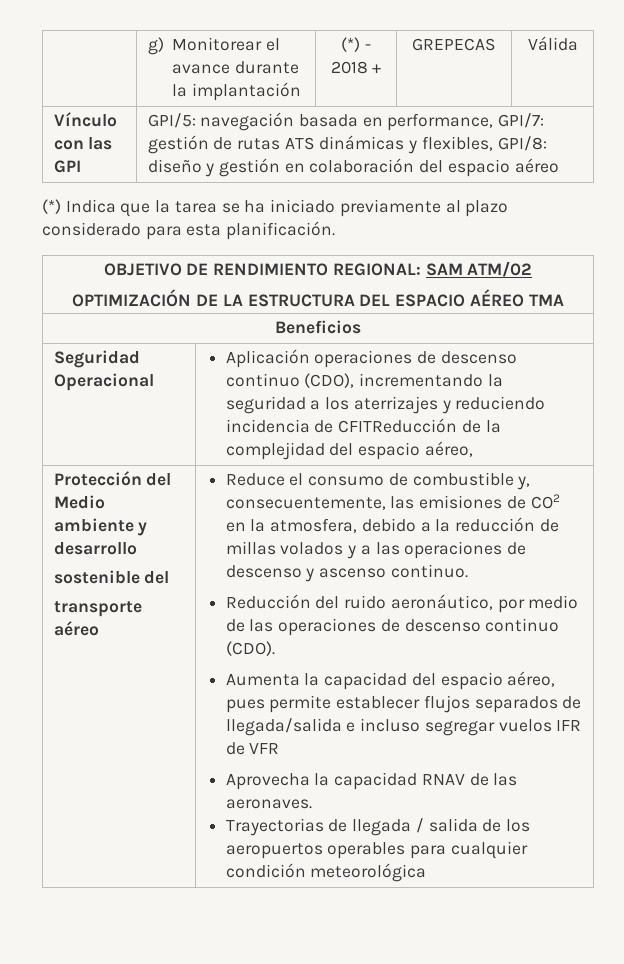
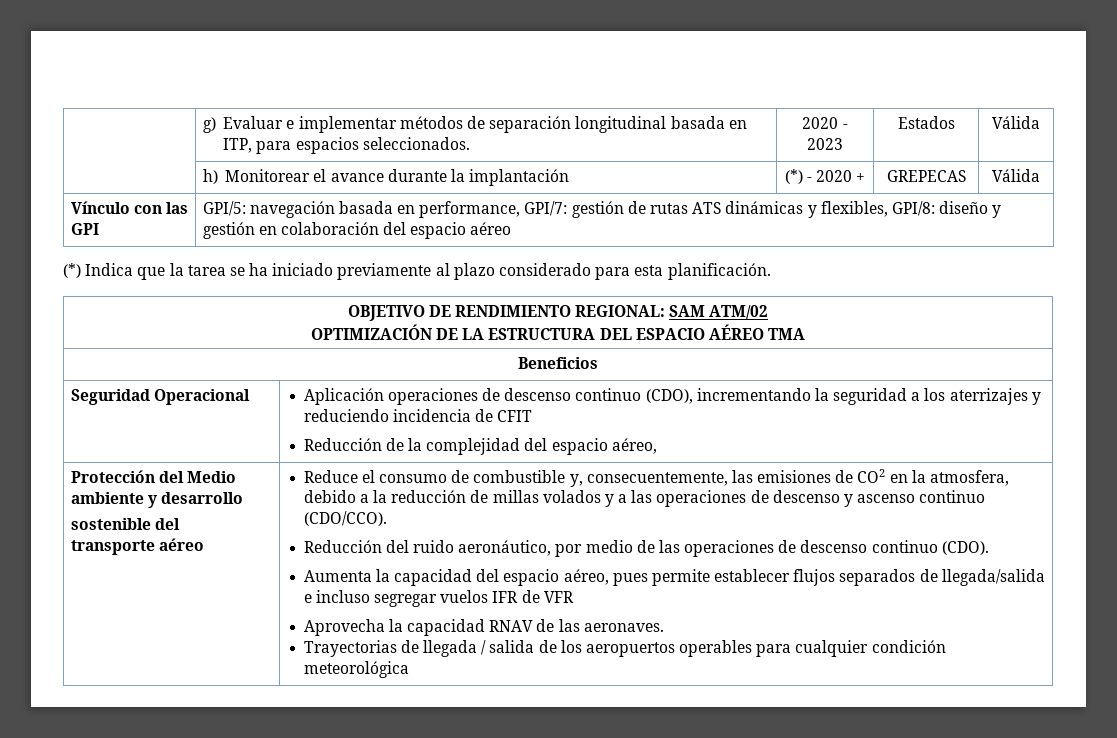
(164, 46) none -> [223,116,747,133] [223,137,470,154] [802,117,848,129] [807,138,843,150] [897,116,955,129] [992,116,1040,129] [202,169,218,184] Evaluar e implementar métodos de separación longitudinal basada en ITP, para espacios seleccionados. | 2020 - 2023 | Estados | Válida // | h)
[330,61,368,74] 2018 -> [816,170,853,182] 2020
[338,418,458,433] CFITReducción -> [497,410,533,422] [303,438,382,451] CFIT // Reducción
[390,564,468,578] continuo. -> [919,490,986,503] [303,511,387,526] continuo (CDO/CCO).

